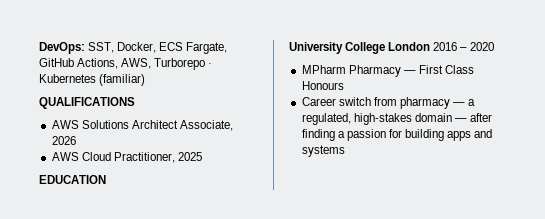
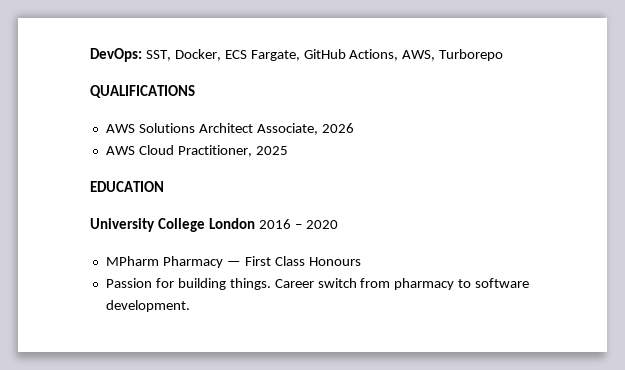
[208,63,213,67] [39,74,146,86] · Kubernetes (familiar) -> (504, 55) none
[301,97,476,109] [301,113,493,125] [301,129,493,141] [301,145,345,157] Career switch from pharmacy — a regulated, high-stakes domain — after finding a passion for building apps and systems -> [105,278,530,290] [105,300,190,312] Passion for building things. Career switch from pharmacy to software development.

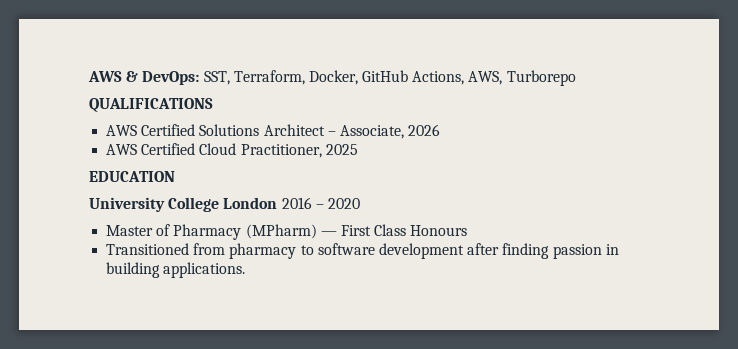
[90,48,300,62] DevOps: SST, Docker, ECS Fargate, -> [88,70,358,85] AWS & DevOps: SST, Terraform, Docker,
(135, 128) none -> [141,124,196,136] Certified
(253, 128) none -> [327,131,336,136] –
(135, 150) none -> [141,143,196,155] Certified
[105,256,223,268] MPharm Pharmacy -> [106,224,317,240] Master of Pharmacy (MPharm)
[105,278,530,290] [105,300,190,312] Passion for building things. Career switch from pharmacy to software development. -> [106,243,619,259] [106,262,246,278] Transitioned from pharmacy to software development after finding passion in building applications.

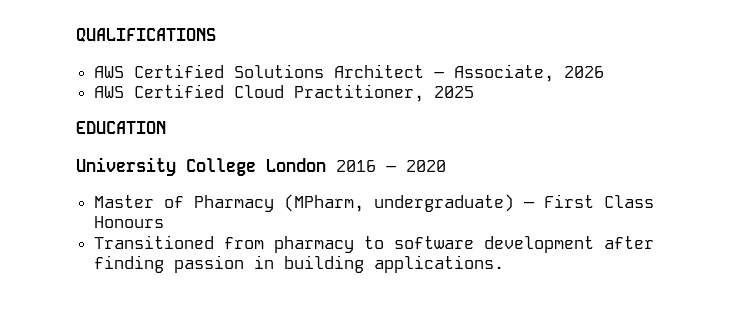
[88,70,576,86] AWS & DevOps: SST, Terraform, Docker, GitHub Actions, AWS, Turborepo // -> (76, 35) none
[245,224,317,239] (MPharm) -> [284,194,515,212] (MPharm, undergraduate)

